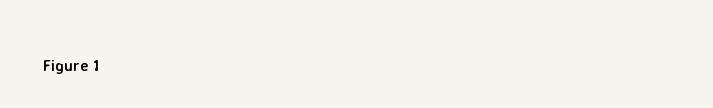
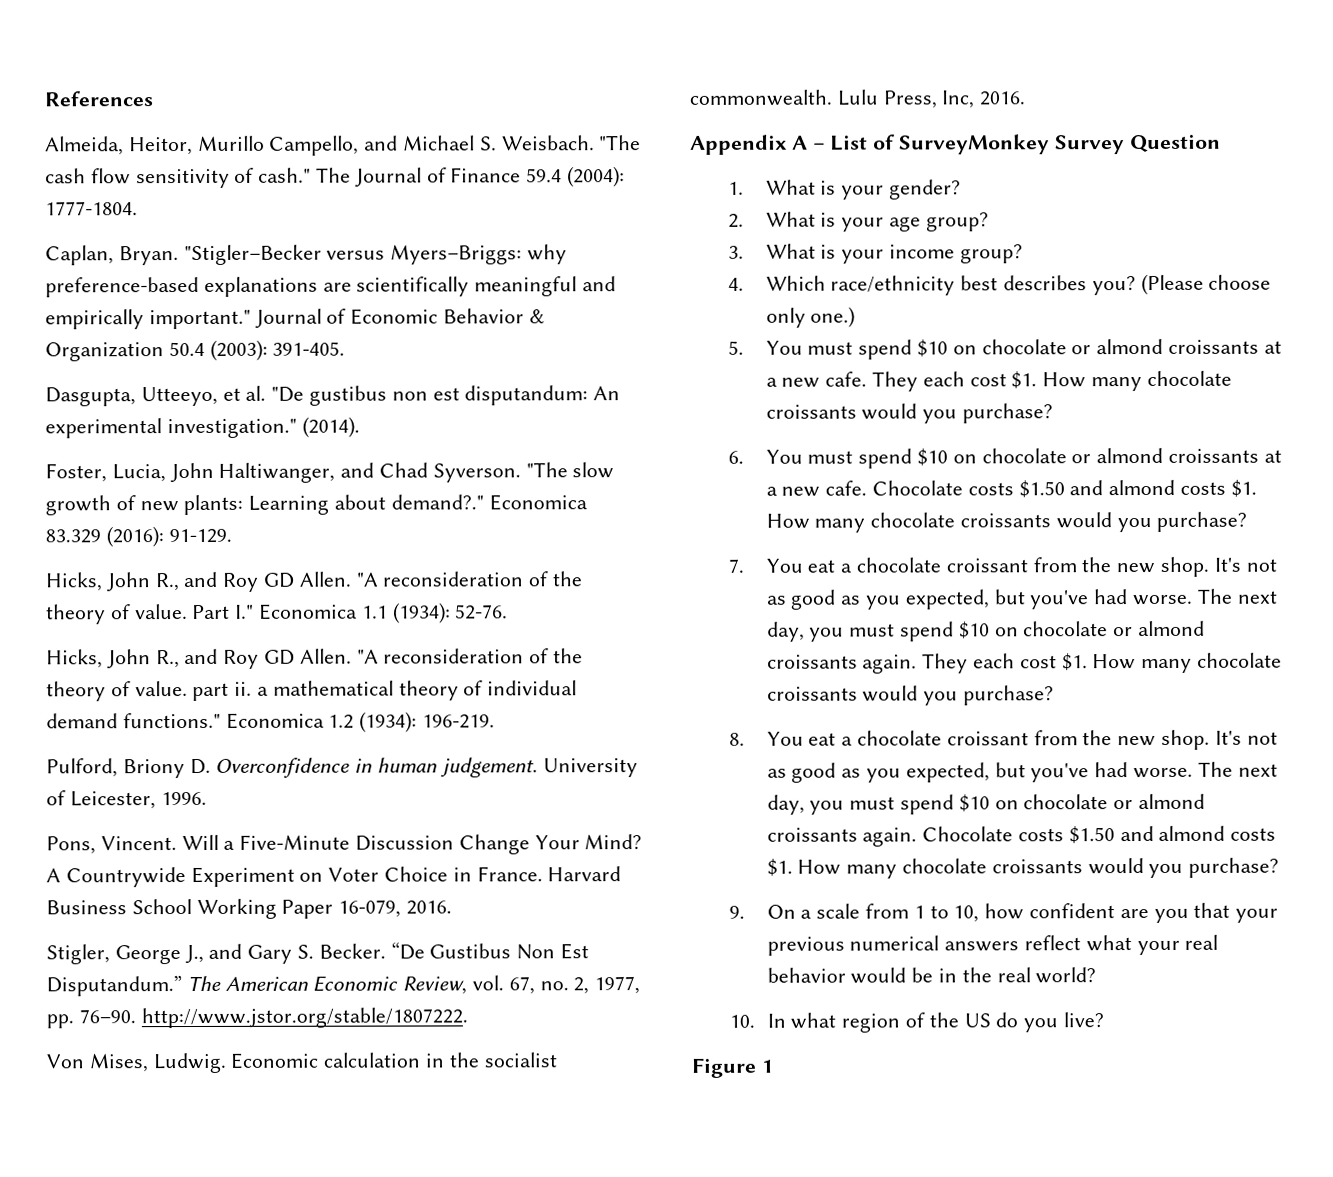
(43, 67) none -> [44,91,153,107] [45,135,642,156] [45,166,626,189] [45,201,138,216] [45,244,568,266] [45,276,617,298] [45,308,545,330] [45,339,346,362] [45,385,621,407] [45,416,360,439] [45,462,615,483] [45,494,588,516] [45,526,232,548] [45,571,583,592] [46,602,509,625] [46,648,584,669] [46,680,578,702] [46,711,496,733] [46,757,638,779] [46,790,207,810] [46,834,643,855] [46,866,622,888] [46,898,453,919] [46,941,590,965] [46,975,641,997] [46,1007,468,1029] [46,1052,558,1074] [689,89,1026,109] [690,134,1221,155] [727,179,961,200] [727,211,989,232] [727,243,1023,264] [727,273,1272,296] [765,306,856,328] [727,338,1282,360] [765,370,1232,392] [765,403,1053,424] [727,447,1282,469] [765,479,1257,498] [765,511,1248,533] [727,556,1277,577] [766,588,1278,610] [766,620,1205,642] [766,652,1282,674] [766,685,1054,706] [728,729,1278,750] [766,761,1278,783] [766,793,1205,815] [766,825,1277,847] [766,857,1280,879] [728,902,1279,923] [766,934,1219,956] [766,967,1097,984] [728,1012,1104,1033] References // Almeida, Heitor, Murillo Campello, and Michael S. Weisbach. "The cash flow sensitivity of cash." The Journal of Finance 59.4 (2004): 1777-1804. // Caplan, Bryan. "Stigler–Becker versus Myers–Briggs: why preference-based explanations are scientifically meaningful and empirically important." Journal of Economic Behavior & Organization 50.4 (2003): 391-405. // Dasgupta, Utteeyo, et al. "De gustibus non est disputandum: An experimental investigation." (2014). // Foster, Lucia, John Haltiwanger, and Chad Syverson. "The slow growth of new plants: Learning about demand?." Economica 83.329 (2016): 91-129. // Hicks, John R., and Roy GD Allen. "A reconsideration of the theory of value. Part I." Economica 1.1 (1934): 52-76. // Hicks, John R., and Roy GD Allen. "A reconsideration of the theory of value. part ii. a mathematical theory of individual demand functions." Economica 1.2 (1934): 196-219. // Pulford, Briony D. Overconfidence in human judgement. University of Leicester, 1996. // Pons, Vincent. Will a Five-Minute Discussion Change Your Mind? A Countrywide Experiment on Voter Choice in France. Harvard Business School Working Paper 16-079, 2016. // Stigler, George J., and Gary S. Becker. “De Gustibus Non Est Disputandum.” The American Economic Review, vol. 67, no. 2, 1977, pp. 76–90. http://www.jstor.org/stable/1807222. // Von Mises, Ludwig. Economic calculation in the socialist commonwealth. Lulu Press, Inc, 2016. // Appendix A – List of SurveyMonkey Survey Question // 1. What is your gender? // 2. What is your age group? // 3. What is your income group? // 4. Which race/ethnicity best describes you? (Please choose only one.) // 5. You must spend $10 on chocolate or almond croissants at a new cafe. They each cost $1. How many chocolate croissants would you purchase? // 6. You must spend $10 on chocolate or almond croissants at a new cafe. Chocolate costs $1.50 and almond costs $1. How many chocolate croissants would you purchase? // 7. You eat a chocolate croissant from the new shop. It's not as good as you expected, but you've had worse. The next day, you must spend $10 on chocolate or almond croissants again. They each cost $1. How many chocolate croissants would you purchase? // 8. You eat a chocolate croissant from the new shop. It's not as good as you expected, but you've had worse. The next day, you must spend $10 on chocolate or almond croissants again. Chocolate costs $1.50 and almond costs $1. How many chocolate croissants would you purchase? // 9. On a scale from 1 to 10, how confident are you that your previous numerical answers reflect what your real behavior would be in the real world? // 10. In what region of the US do you live? //

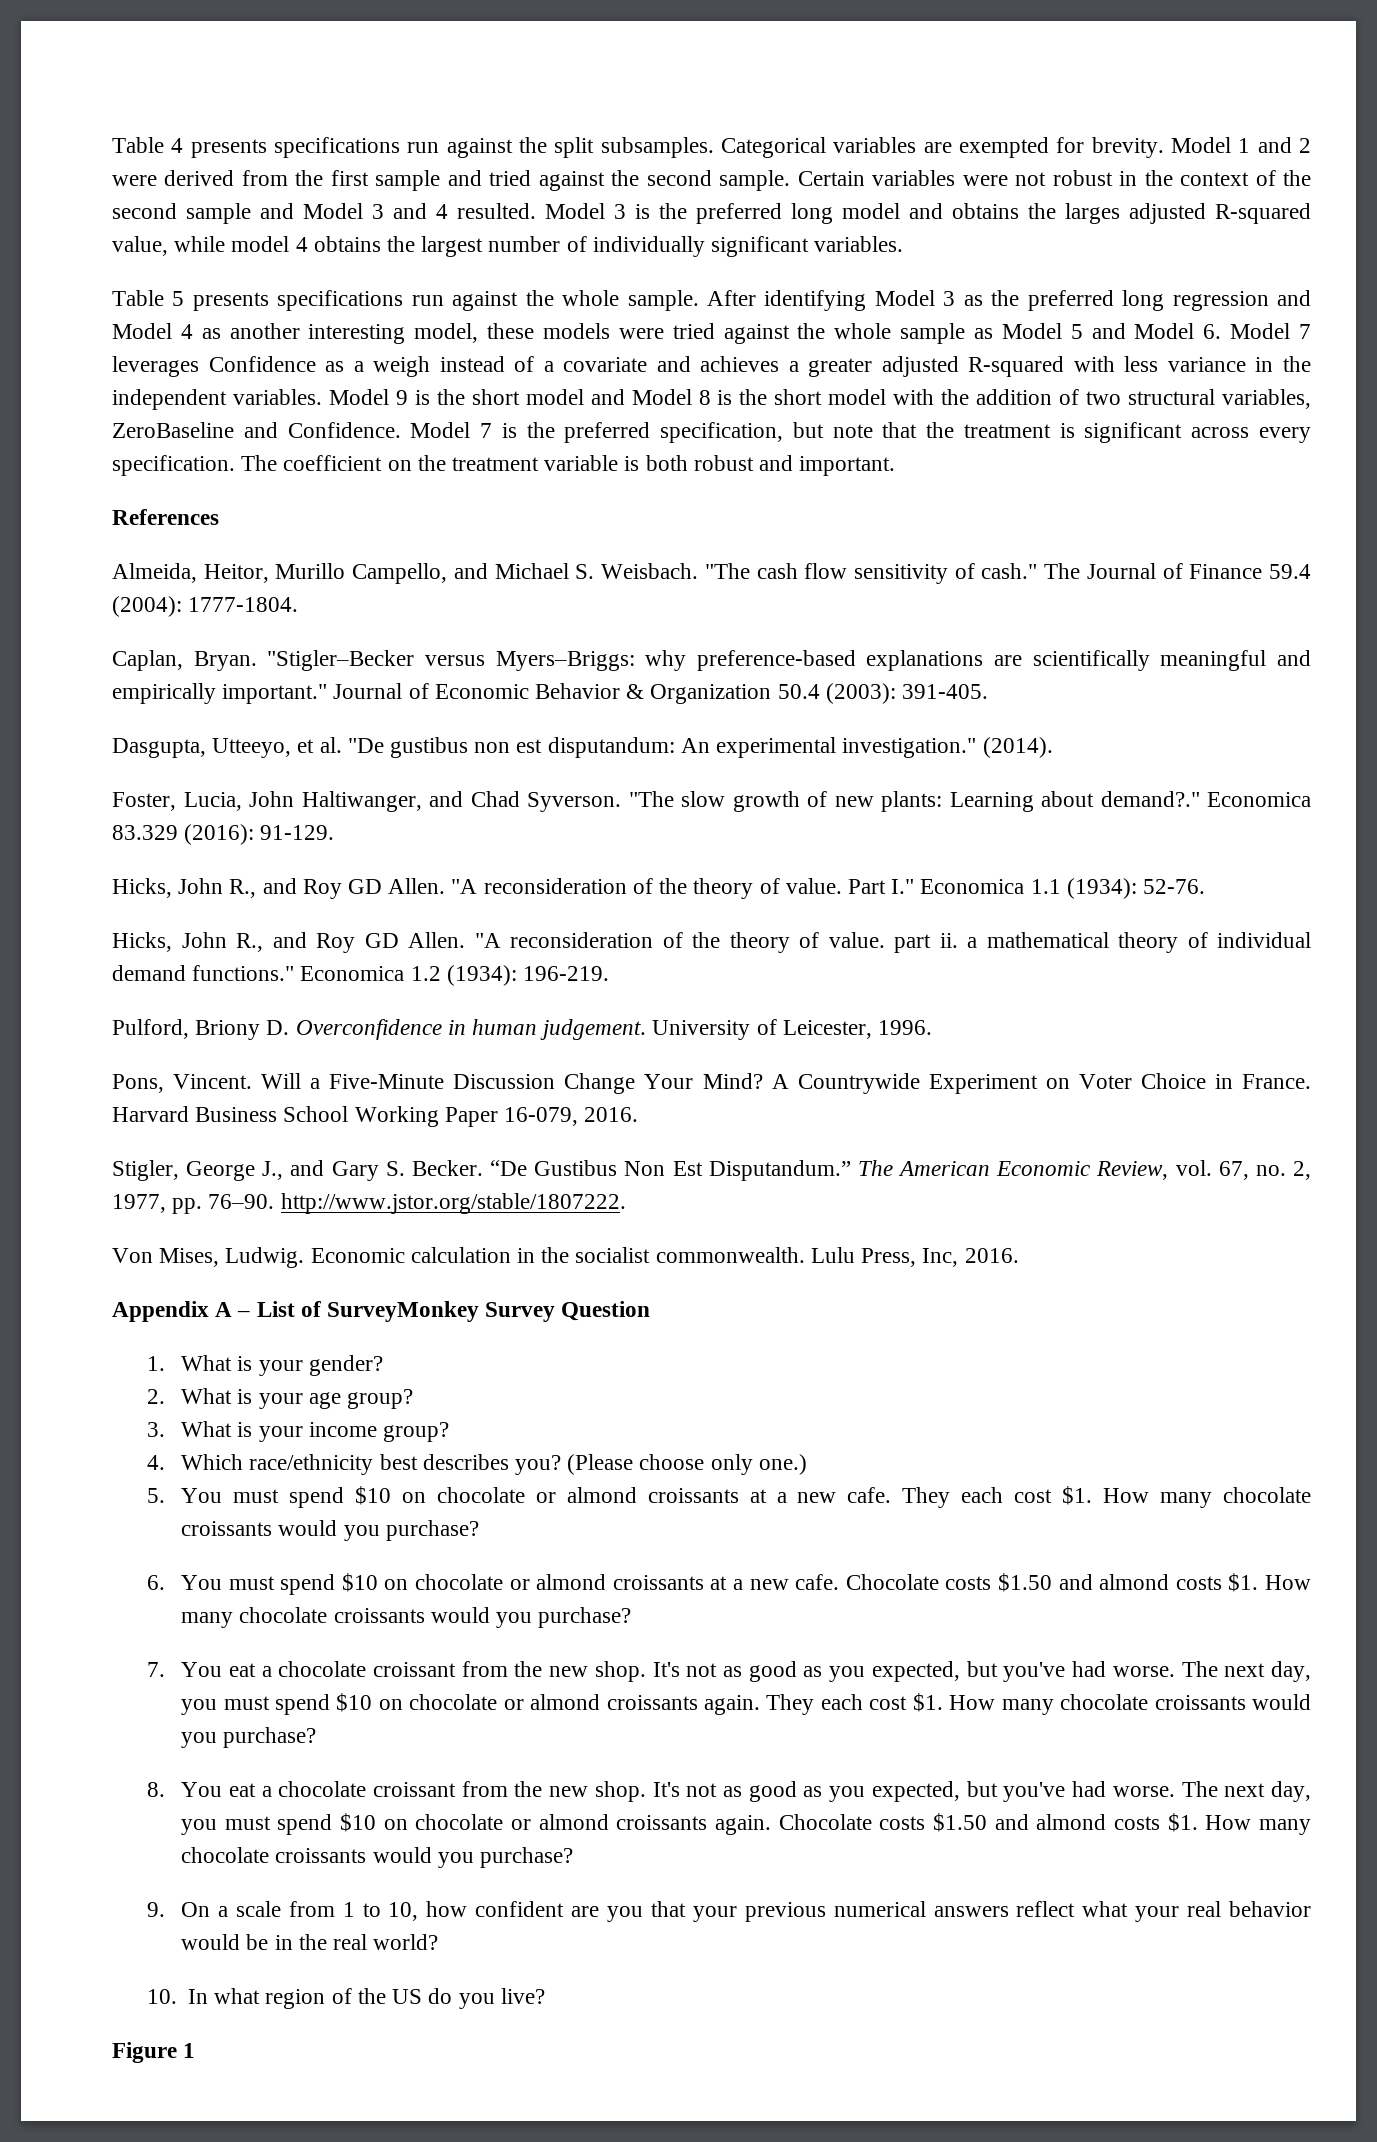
(44, 99) none -> [112,137,1311,158] [112,170,1311,191] [112,203,1311,224] [112,236,904,257] [112,290,1311,311] [112,323,1312,344] [112,356,1311,377] [112,389,1312,410] [112,422,1311,443] [112,455,896,476] Table 4 presents specifications run against the split subsamples. Categorical variables are exempted for brevity. Model 1 and 2 were derived from the first sample and tried against the second sample. Certain variables were not robust in the context of the second sample and Model 3 and 4 resulted. Model 3 is the preferred long model and obtains the larges adjusted R-squared value, while model 4 obtains the largest number of individually significant variables. // Table 5 presents specifications run against the whole sample. After identifying Model 3 as the preferred long regression and Model 4 as another interesting model, these models were tried against the whole sample as Model 5 and Model 6. Model 7 leverages Confidence as a weigh instead of a covariate and achieves a greater adjusted R-squared with less variance in the independent variables. Model 9 is the short model and Model 8 is the short model with the addition of two structural variables, ZeroBaseline and Confidence. Model 7 is the preferred specification, but note that the treatment is significant across every specification. The coefficient on the treatment variable is both robust and important. //

